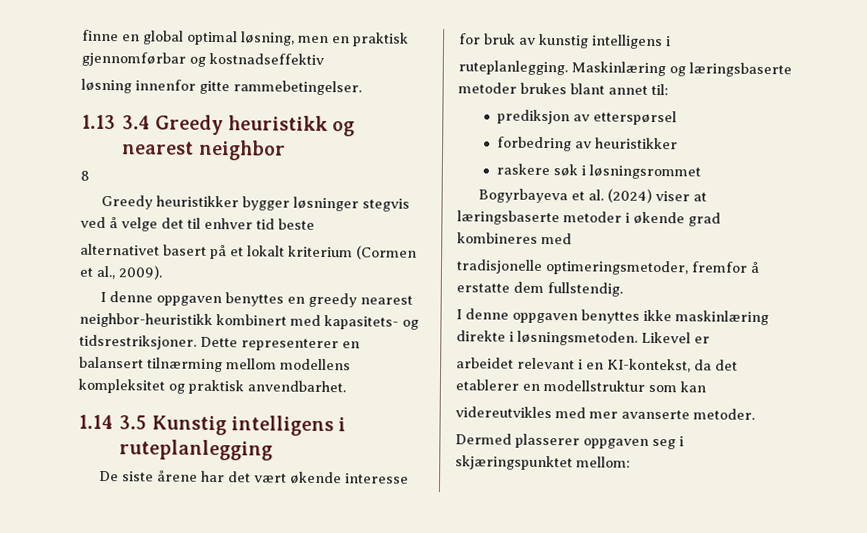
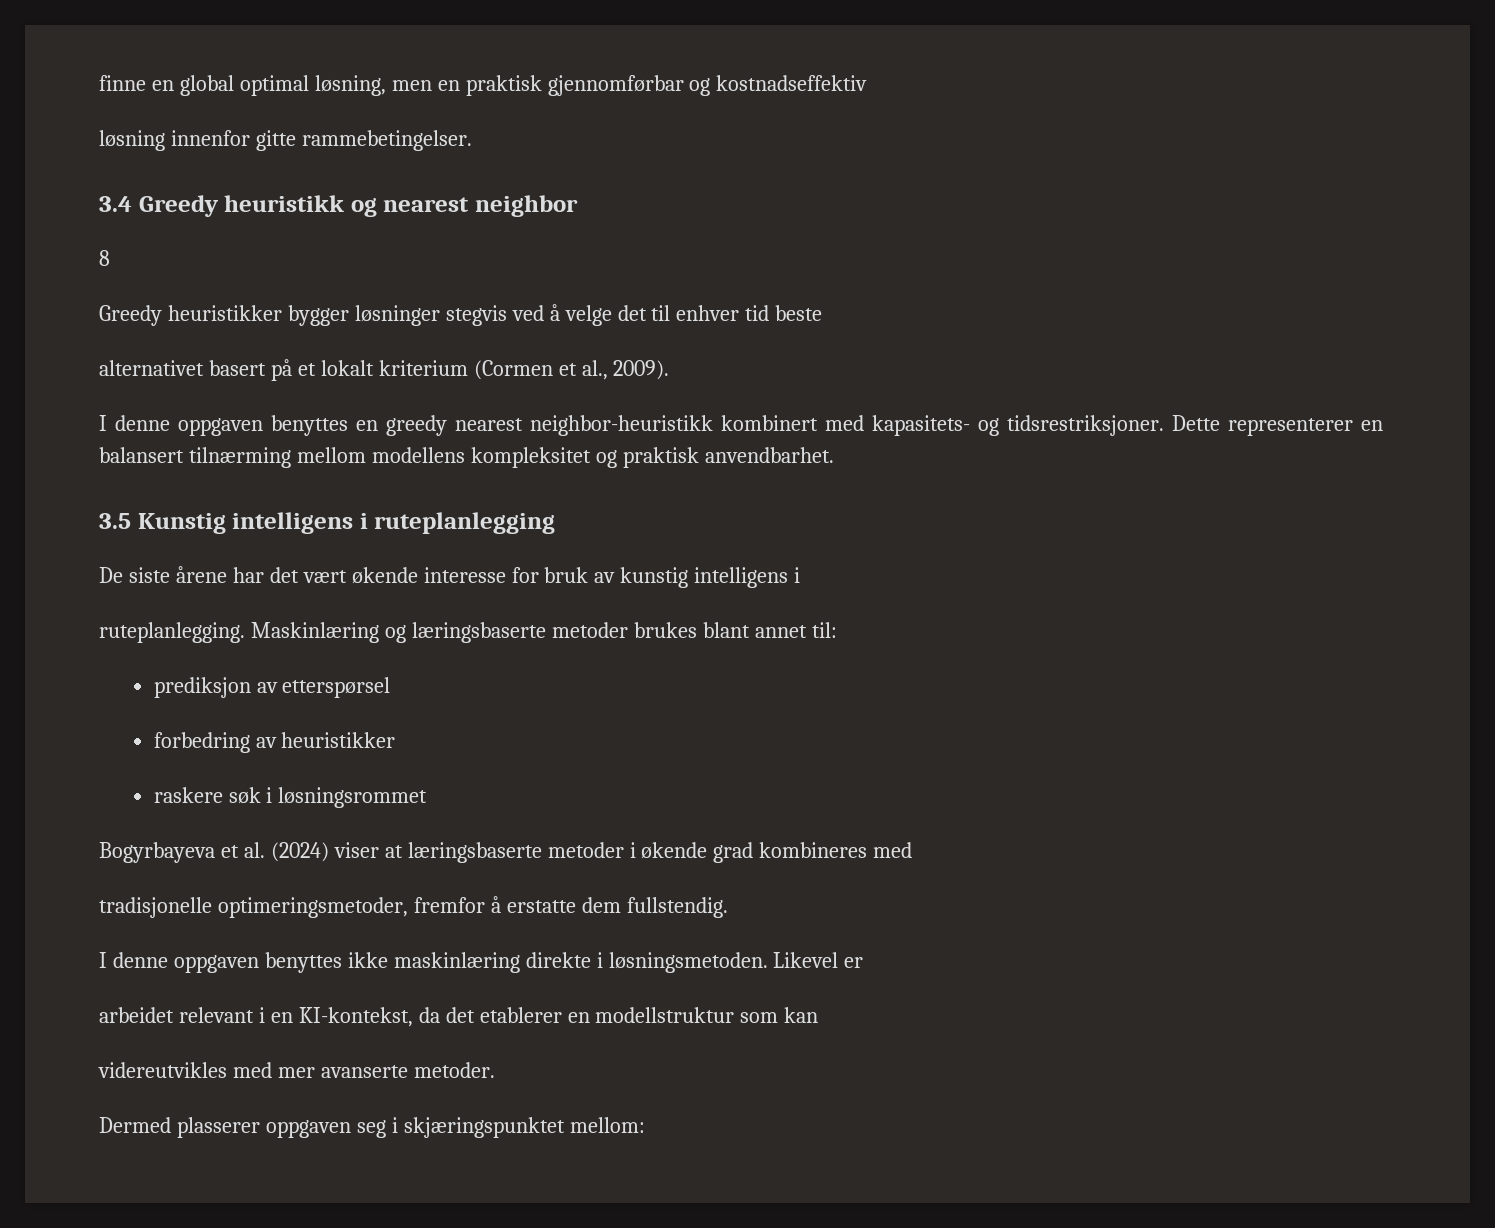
[81,114,116,130] 1.13 -> (472, 140) none
[78,414,113,430] 1.14 -> (834, 455) none

